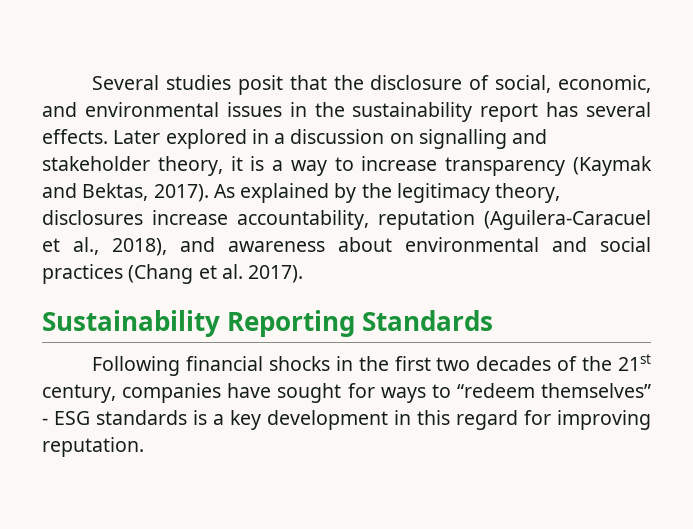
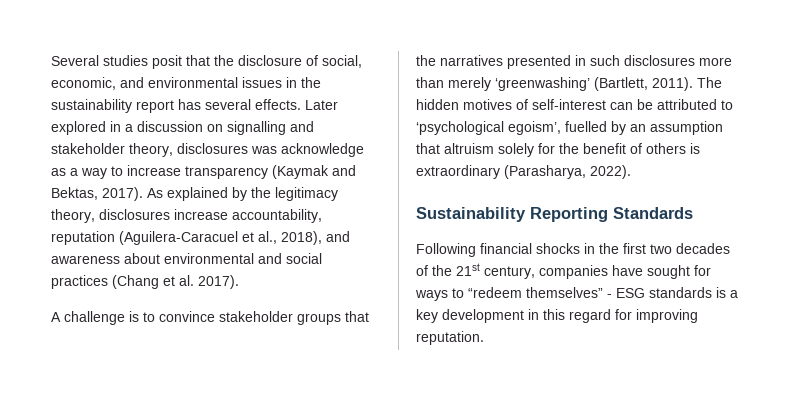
[230,156,265,171] it is -> [177,143,364,157] [51,168,66,176] disclosures was acknowledge as
(304, 274) none -> [51,311,369,325] [416,55,732,69] [416,77,722,91] [416,99,733,110] [416,121,723,135] [416,143,700,157] [416,165,631,179] // A challenge is to convince stakeholder groups that the narratives presented in such disclosures more than merely ‘greenwashing’ (Bartlett, 2011). The hidden motives of self-interest can be attributed to ‘psychological egoism’, fuelled by an assumption that altruism solely for the benefit of others is extraordinary (Parasharya, 2022).

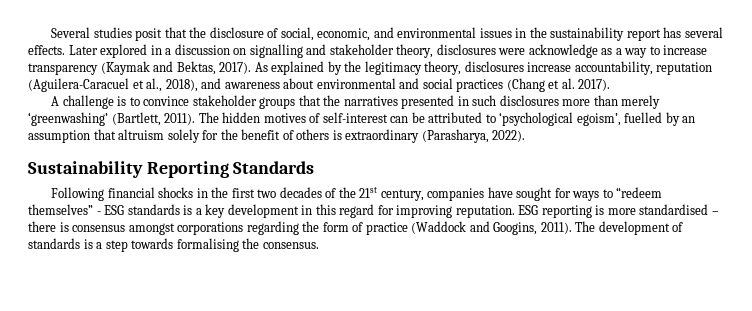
[251,146,277,154] was -> [498,48,526,55] were
(484, 338) none -> [518,204,719,218] [28,221,684,235] [28,238,319,252] ESG reporting is more standardised – there is consensus amongst corporations regarding the form of practice (Waddock and Googins, 2011). The development of standards is a step towards formalising the consensus.

